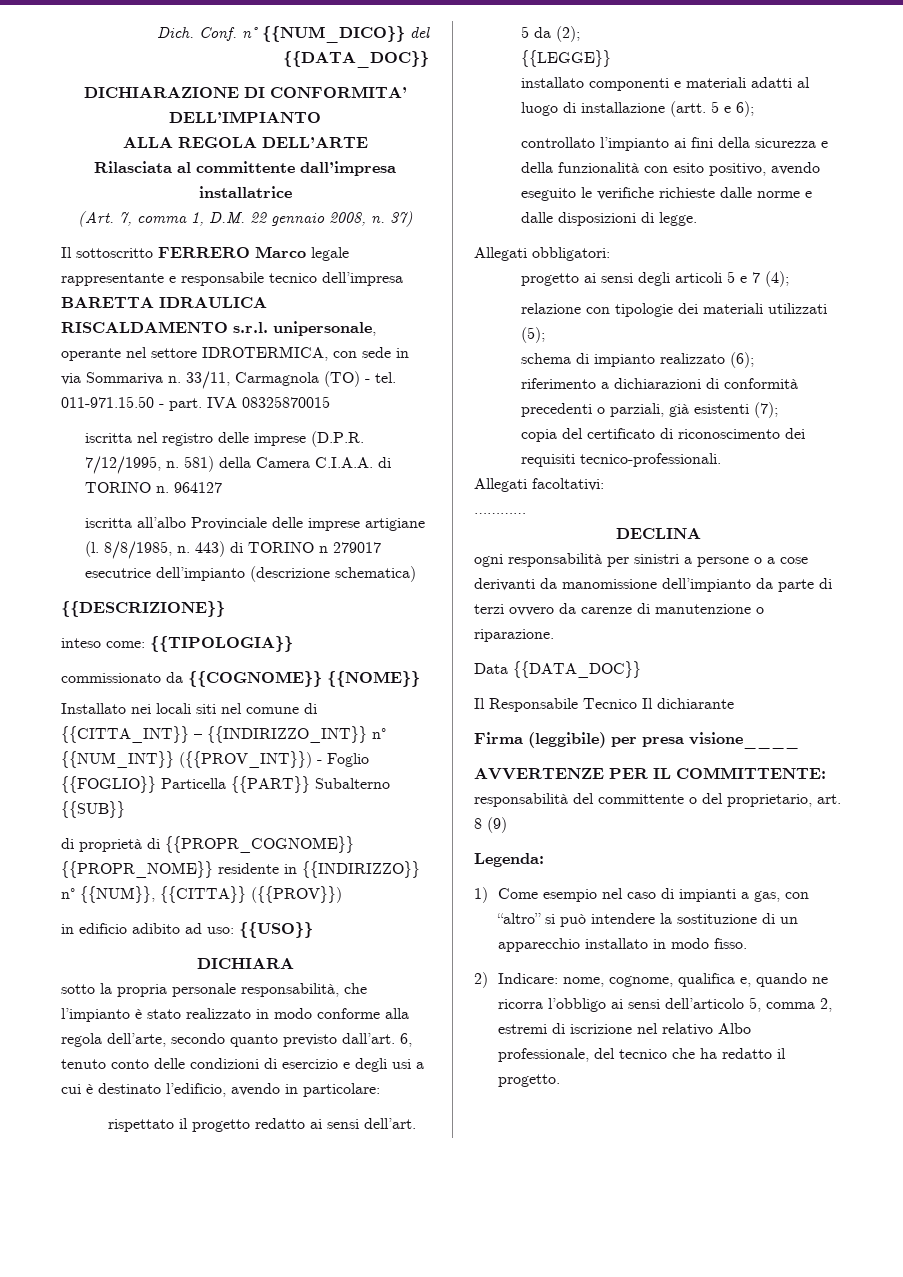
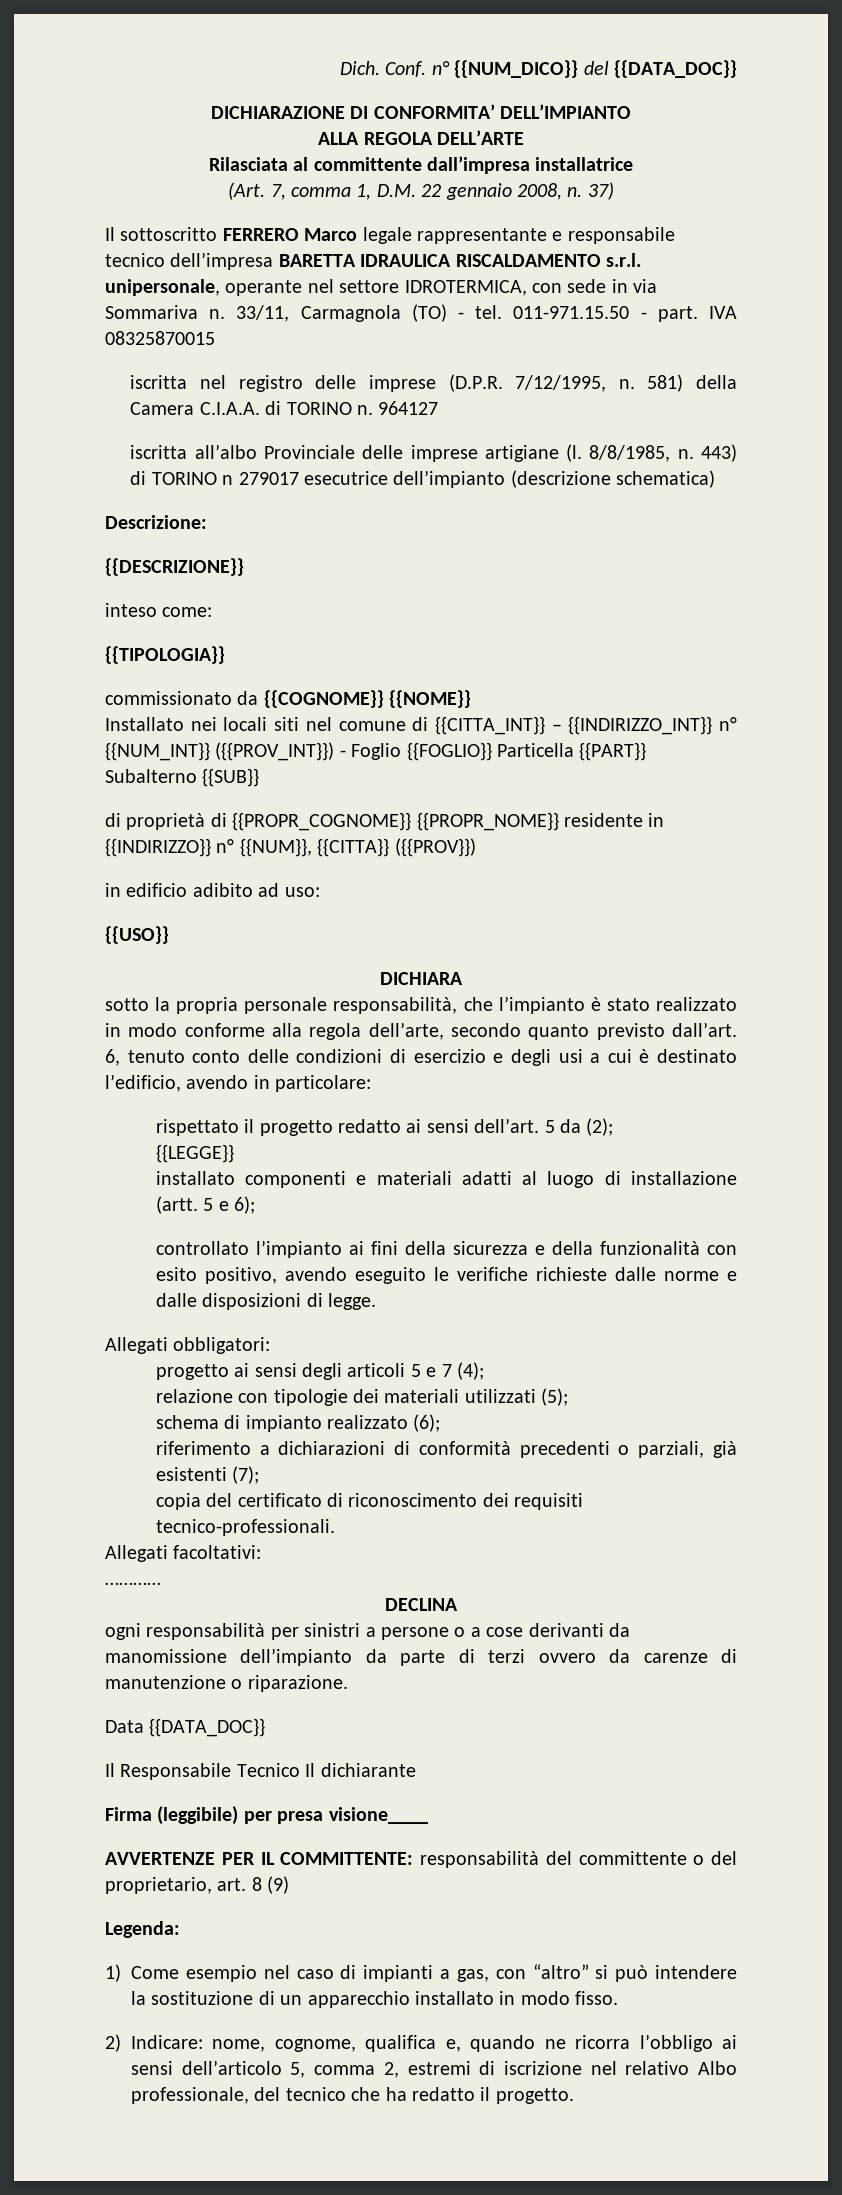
(416, 574) none -> [105,515,207,529] // Descrizione:
(145, 644) none -> (213, 612) //
(234, 930) none -> (320, 892) //

